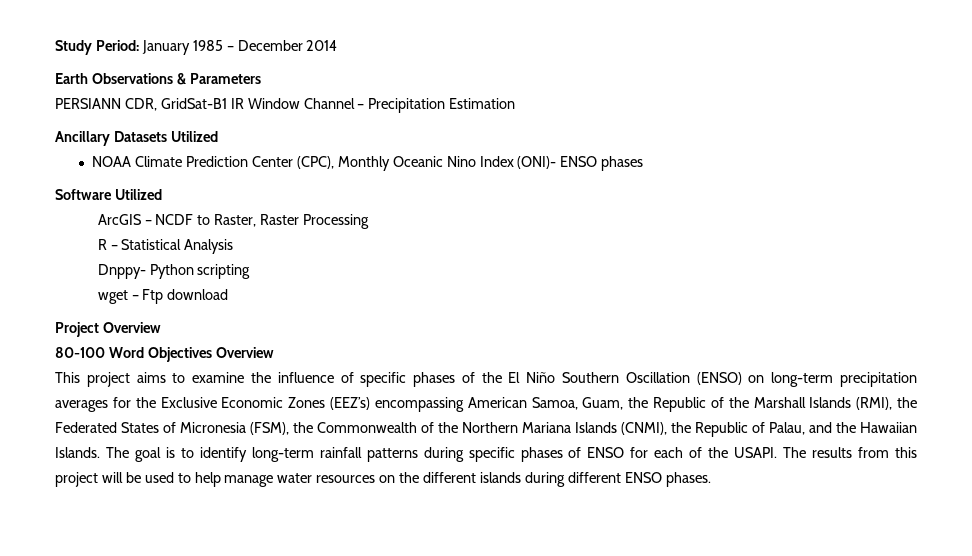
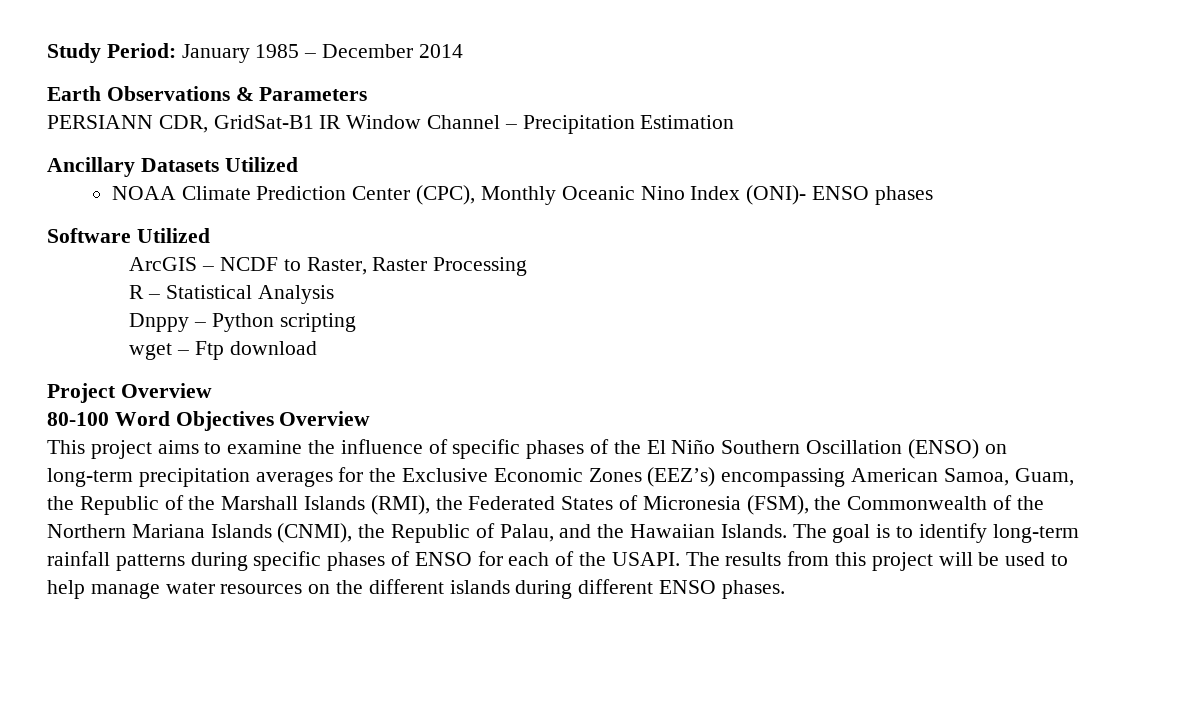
[97,264,146,279] Dnppy- -> [129,313,207,332] Dnppy –

